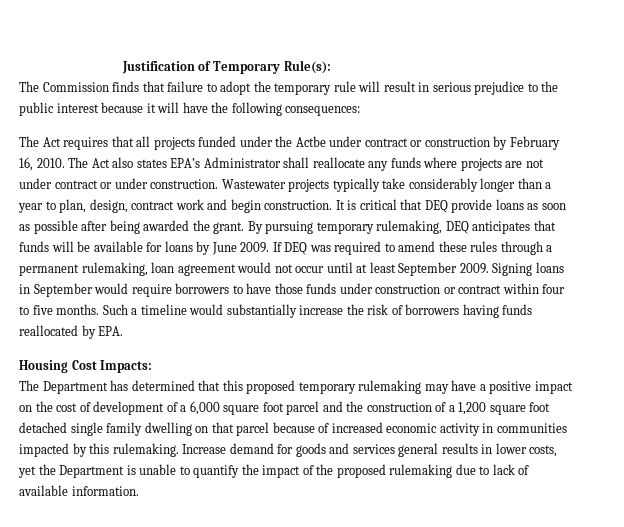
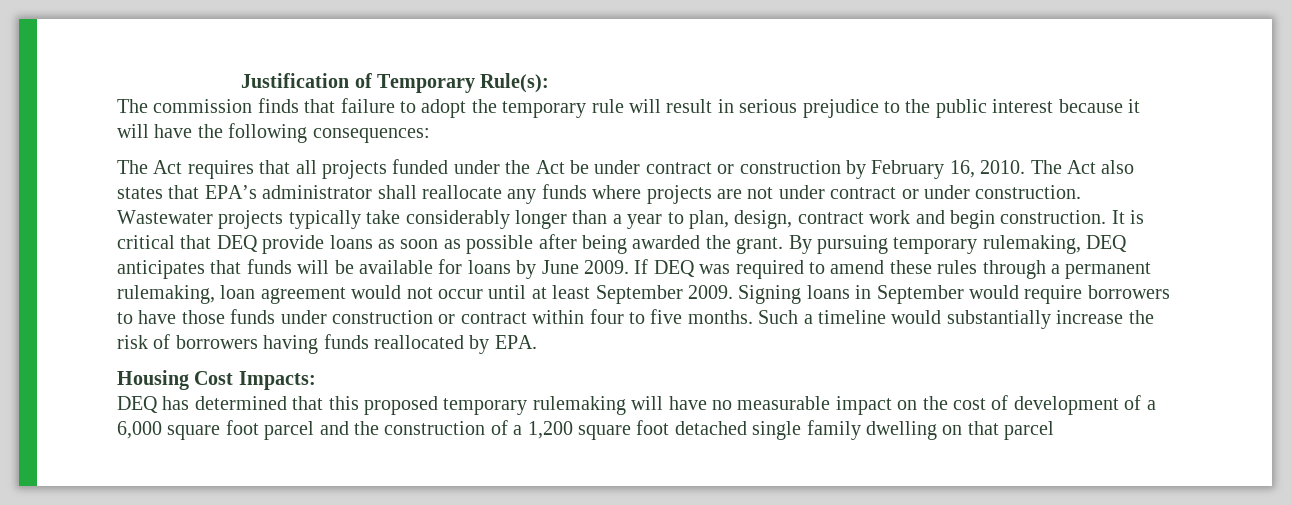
[42,82,109,92] Commission -> [153,99,253,113] commission
[295,136,326,147] Actbe -> [535,160,589,174] Act be
[170,157,281,168] EPA’s Administrator -> [168,185,373,199] that EPA’s administrator
[19,380,108,394] The Department -> [117,396,158,413] DEQ
[424,380,532,394] may have a positive -> [631,396,831,410] will have no measurable
[272,422,567,436] [19,443,558,457] [18,464,530,478] [19,485,139,496] because of increased economic activity in communities impacted by this rulemaking. Increase demand for goods and services general results in lower costs, yet the Department is unable to quantify the impact of the proposed rulemaking due to lack of available information. -> (1055, 430) none

